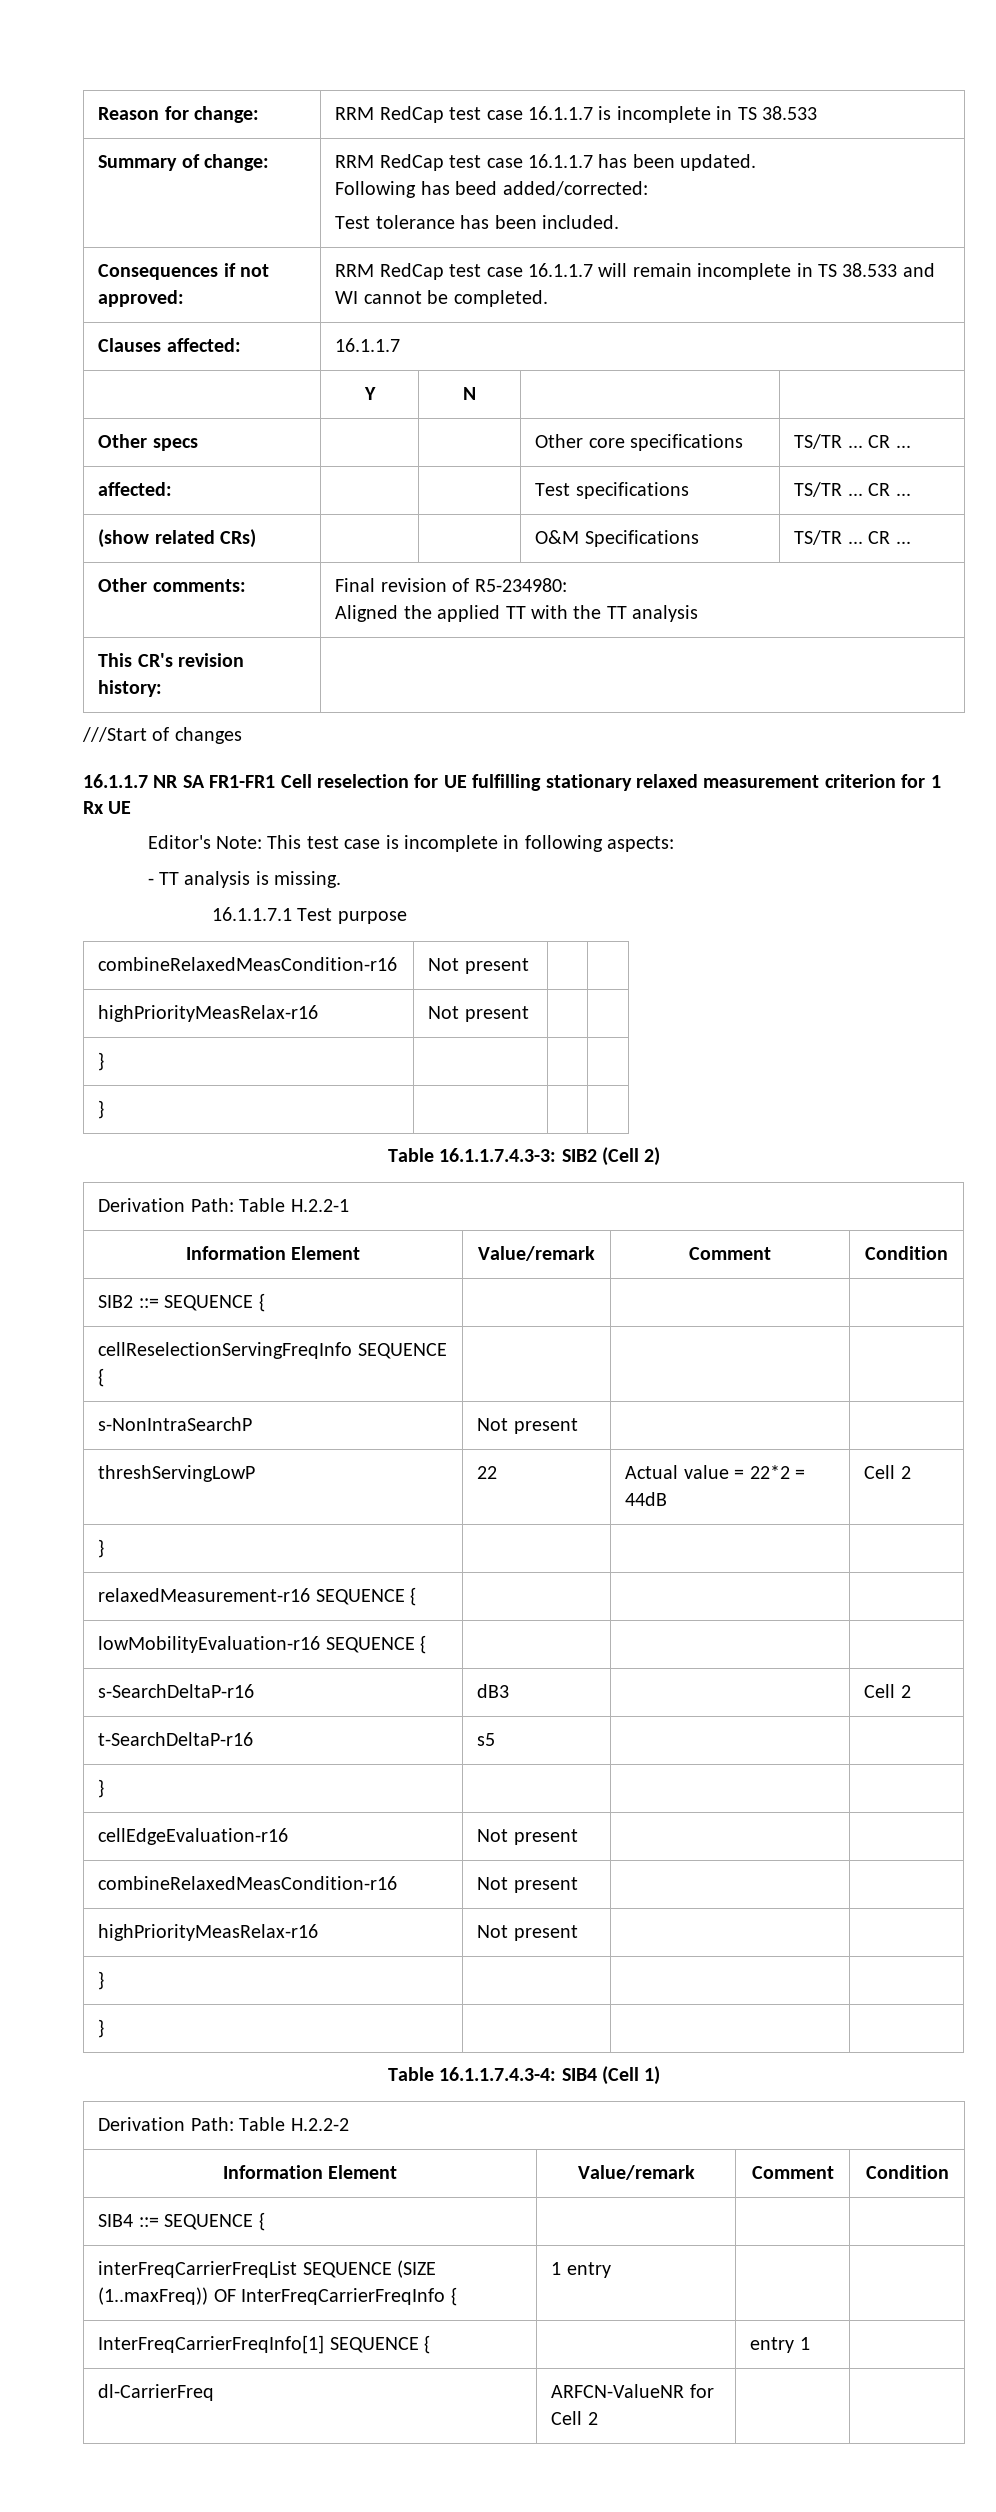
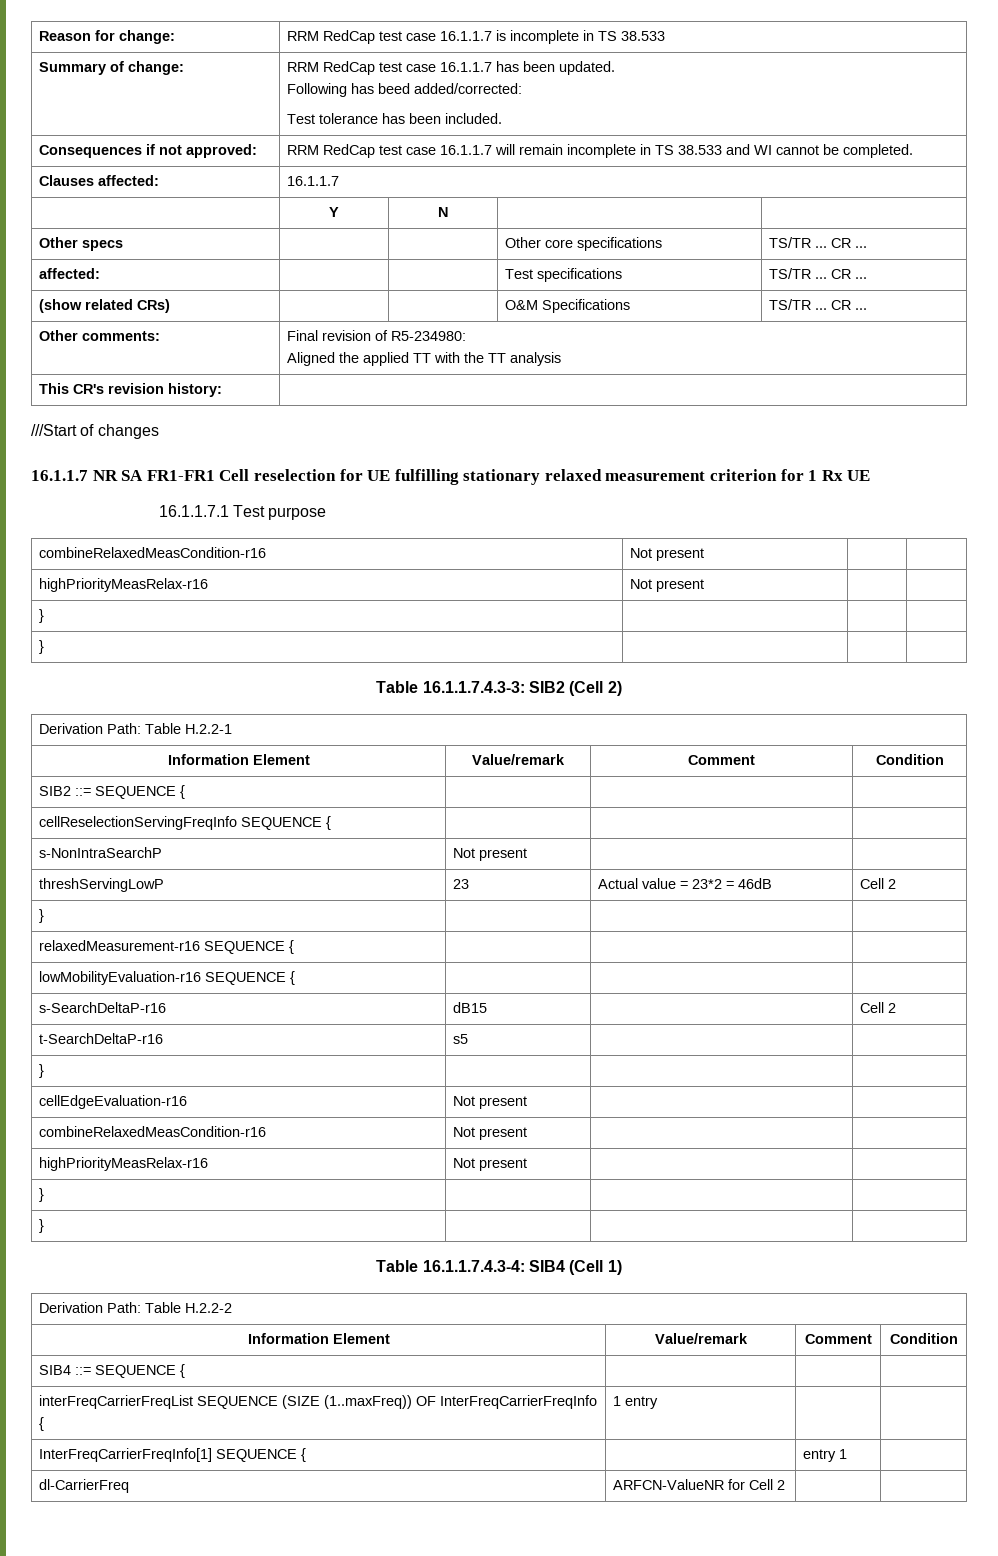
[147,835,675,852] [147,871,342,888] // Editor's Note: This test case is incomplete in following aspects: // - TT analysis is missing. -> (871, 475) none
[477,1466,498,1479] 22 -> [453,879,470,889] 23
[749,1465,805,1479] [625,1492,668,1506] 22*2 = 44dB -> [692,878,773,889] 23*2 = 46dB
[477,1684,510,1698] dB3 -> [453,1002,488,1013] dB15

